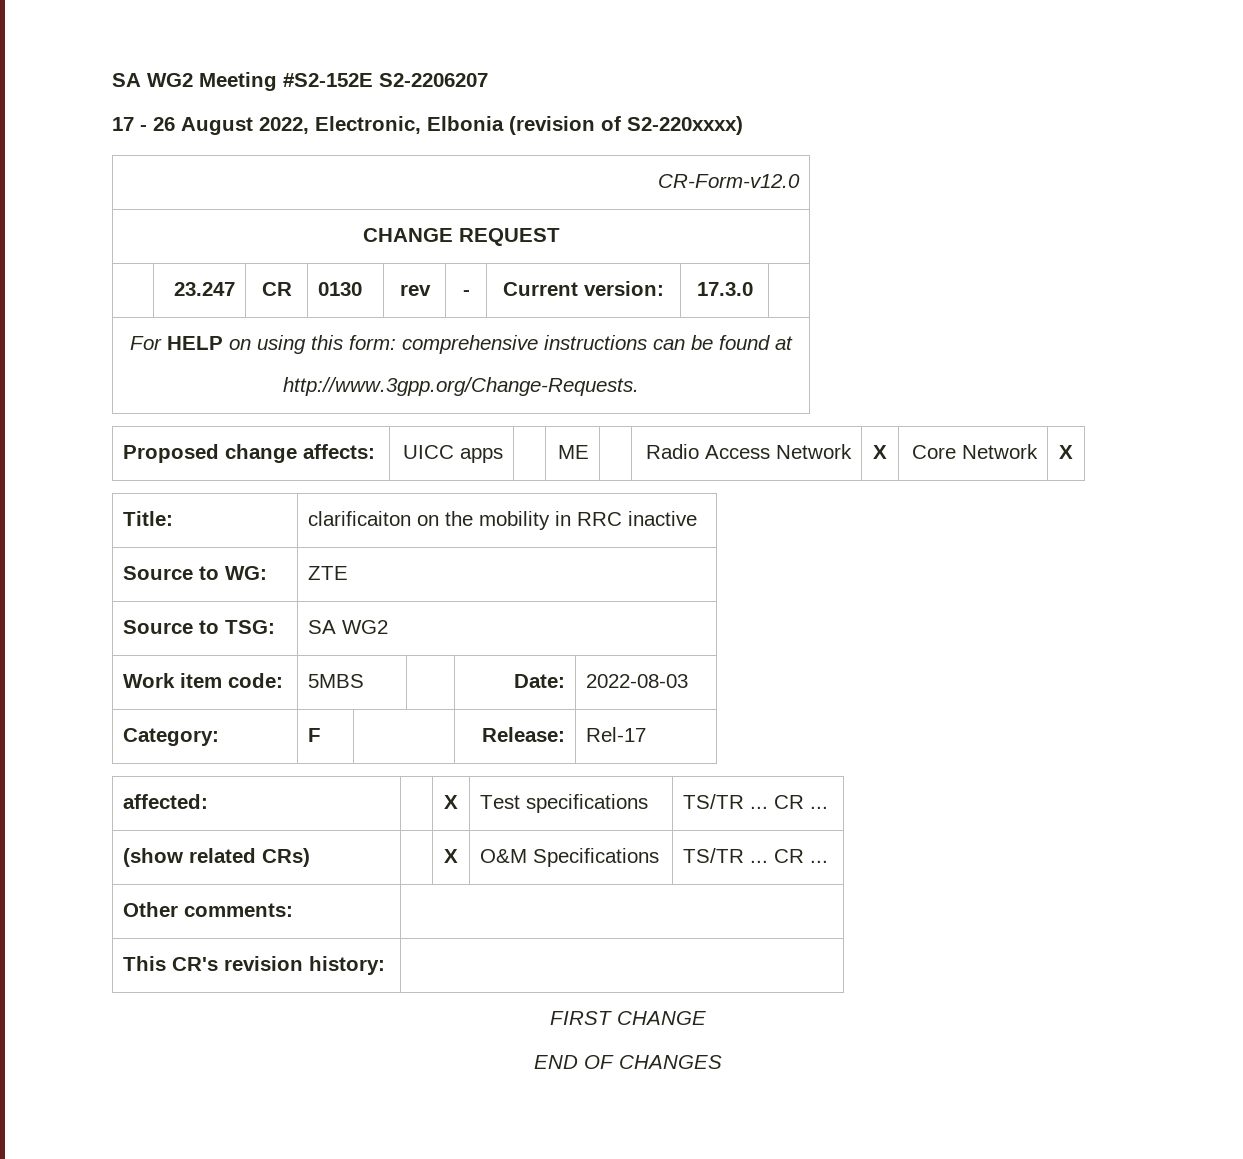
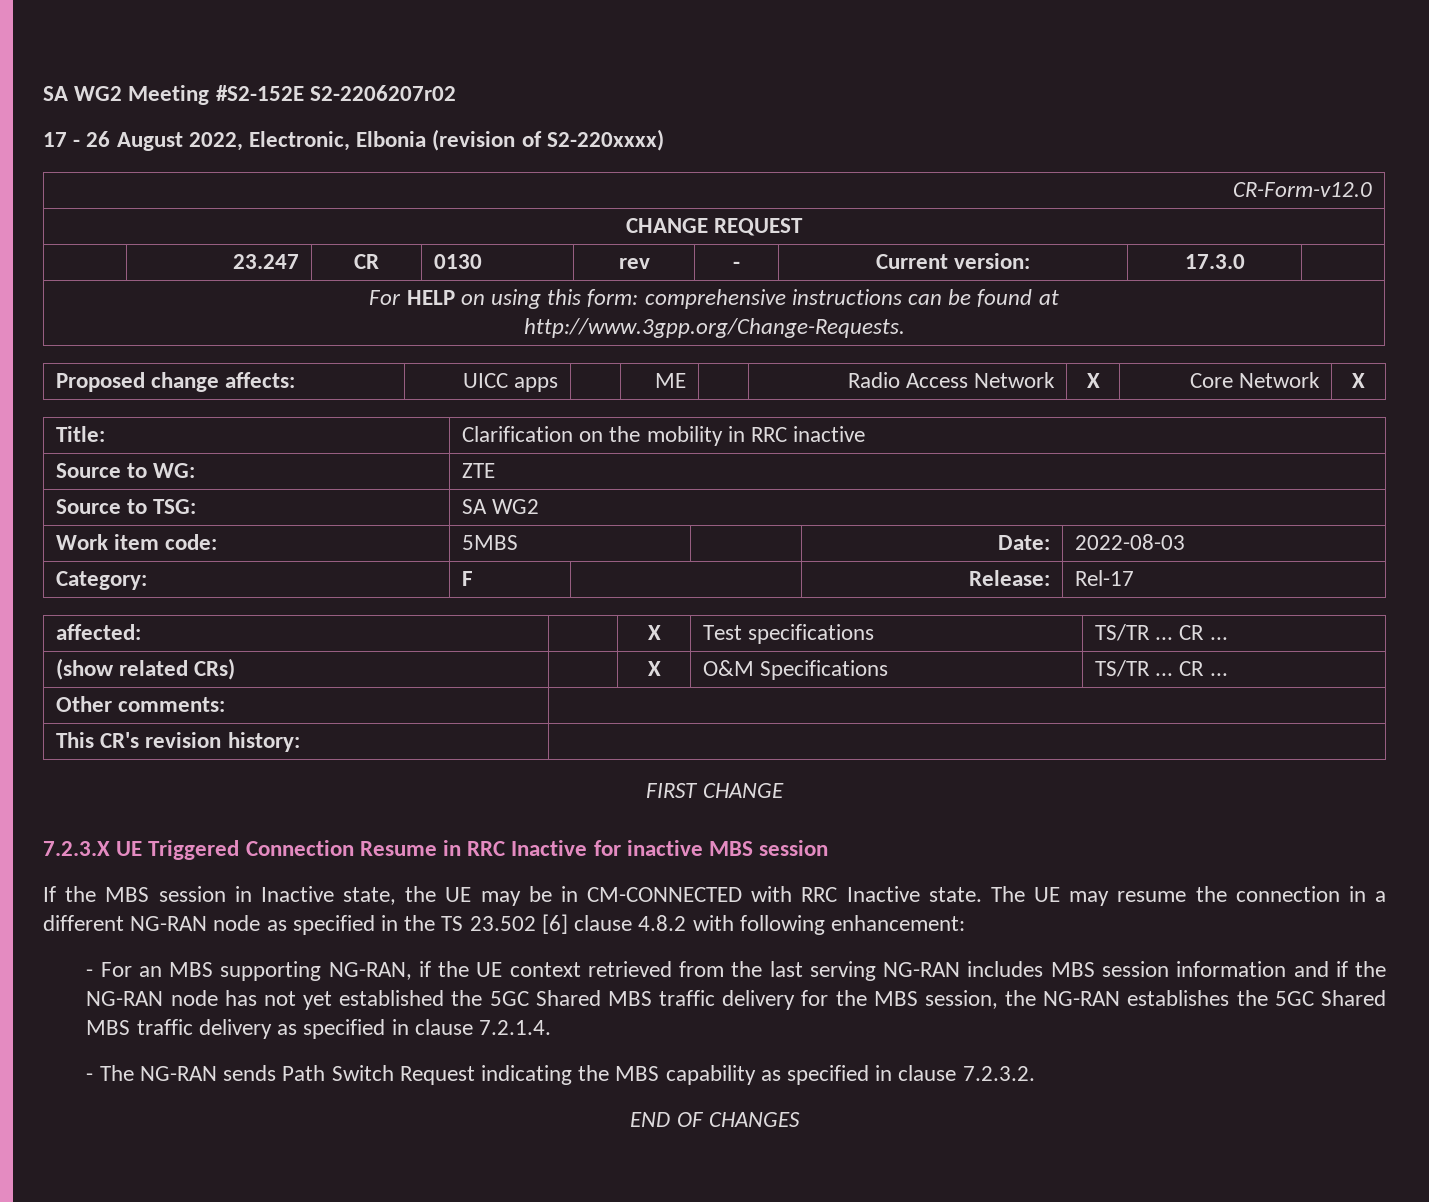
[379,73,488,87] S2-2206207 -> [309,85,456,101] S2-2206207r02
[307,511,411,526] clarificaiton -> [461,426,573,442] Clarification
(706, 1018) none -> [43,840,829,860] [43,886,1387,906] [43,914,965,935] [86,961,1386,981] [86,990,1387,1010] [86,1019,551,1039] [86,1065,1035,1085] // 7.2.3.X UE Triggered Connection Resume in RRC Inactive for inactive MBS session // If the MBS session in Inactive state, the UE may be in CM-CONNECTED with RRC Inactive state. The UE may resume the connection in a different NG-RAN node as specified in the TS 23.502 [6] clause 4.8.2 with following enhancement: // - For an MBS supporting NG-RAN, if the UE context retrieved from the last serving NG-RAN includes MBS session information and if the NG-RAN node has not yet established the 5GC Shared MBS traffic delivery for the MBS session, the NG-RAN establishes the 5GC Shared MBS traffic delivery as specified in clause 7.2.1.4. // - The NG-RAN sends Path Switch Request indicating the MBS capability as specified in clause 7.2.3.2.

